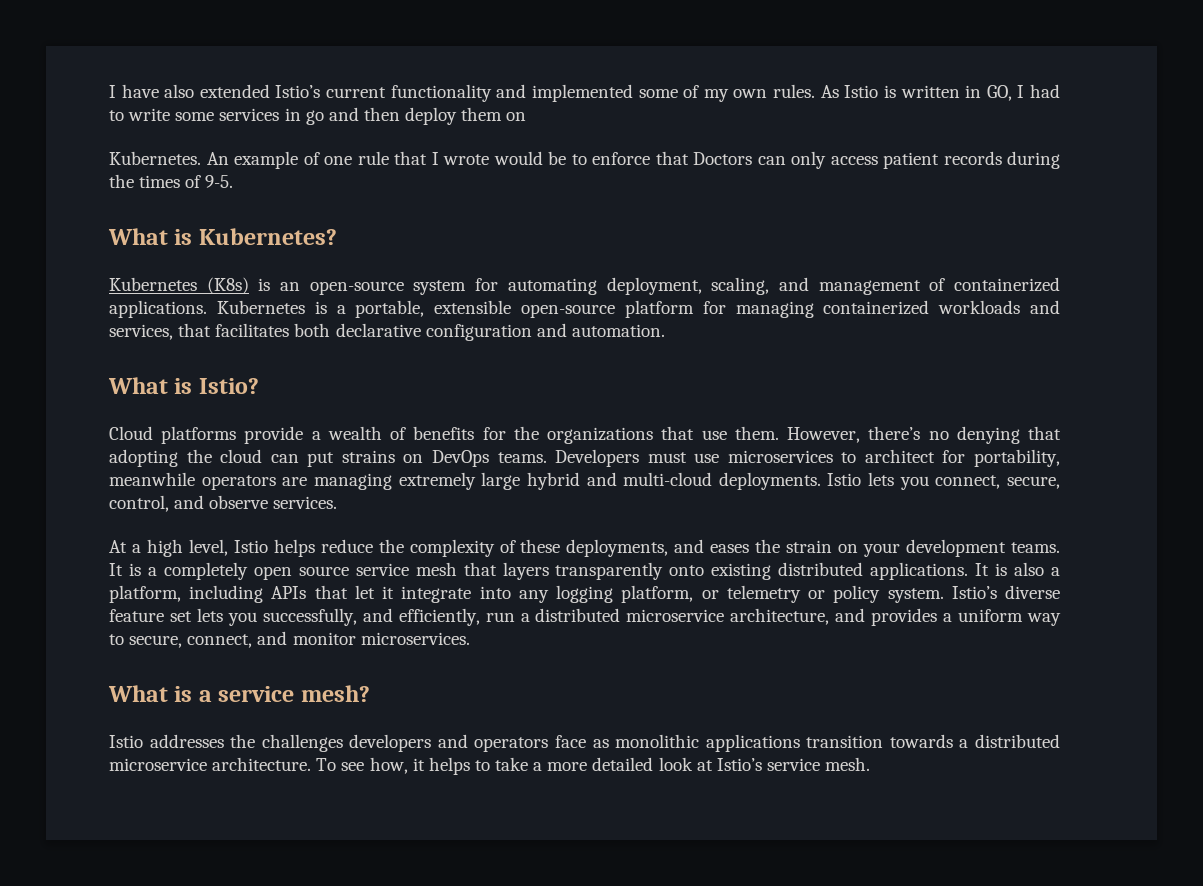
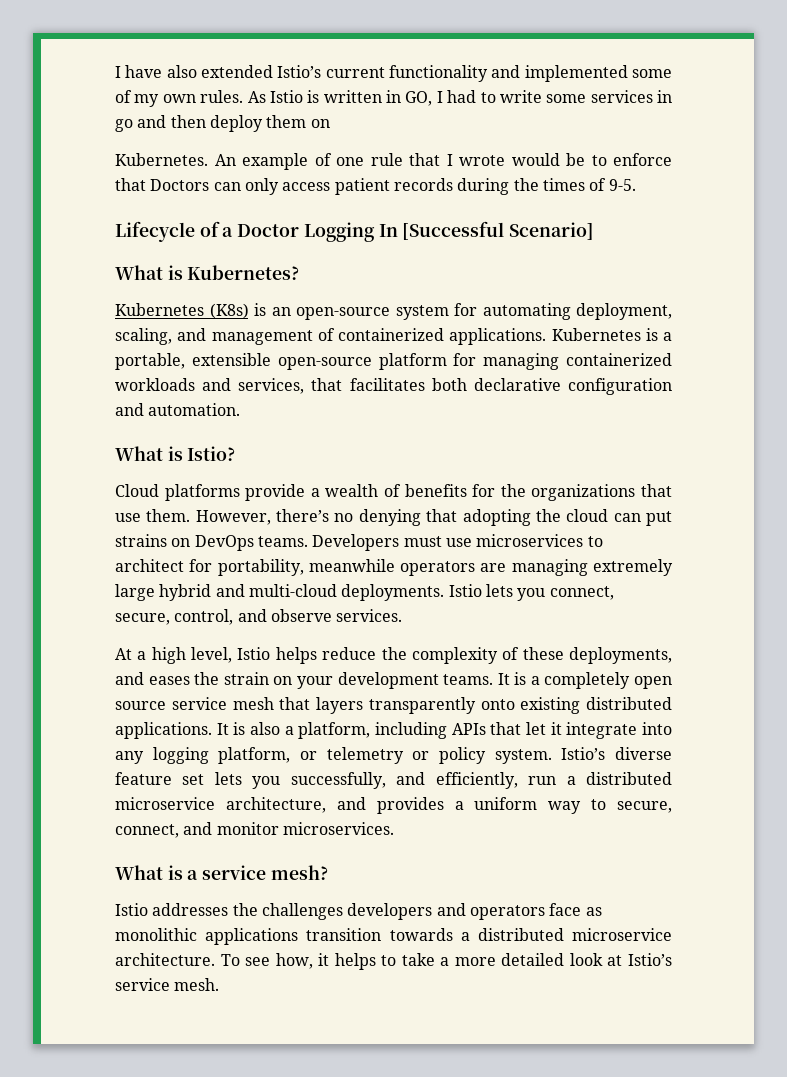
(234, 181) none -> [115,221,595,242] // Lifecycle of a Doctor Logging In [Successful Scenario]

